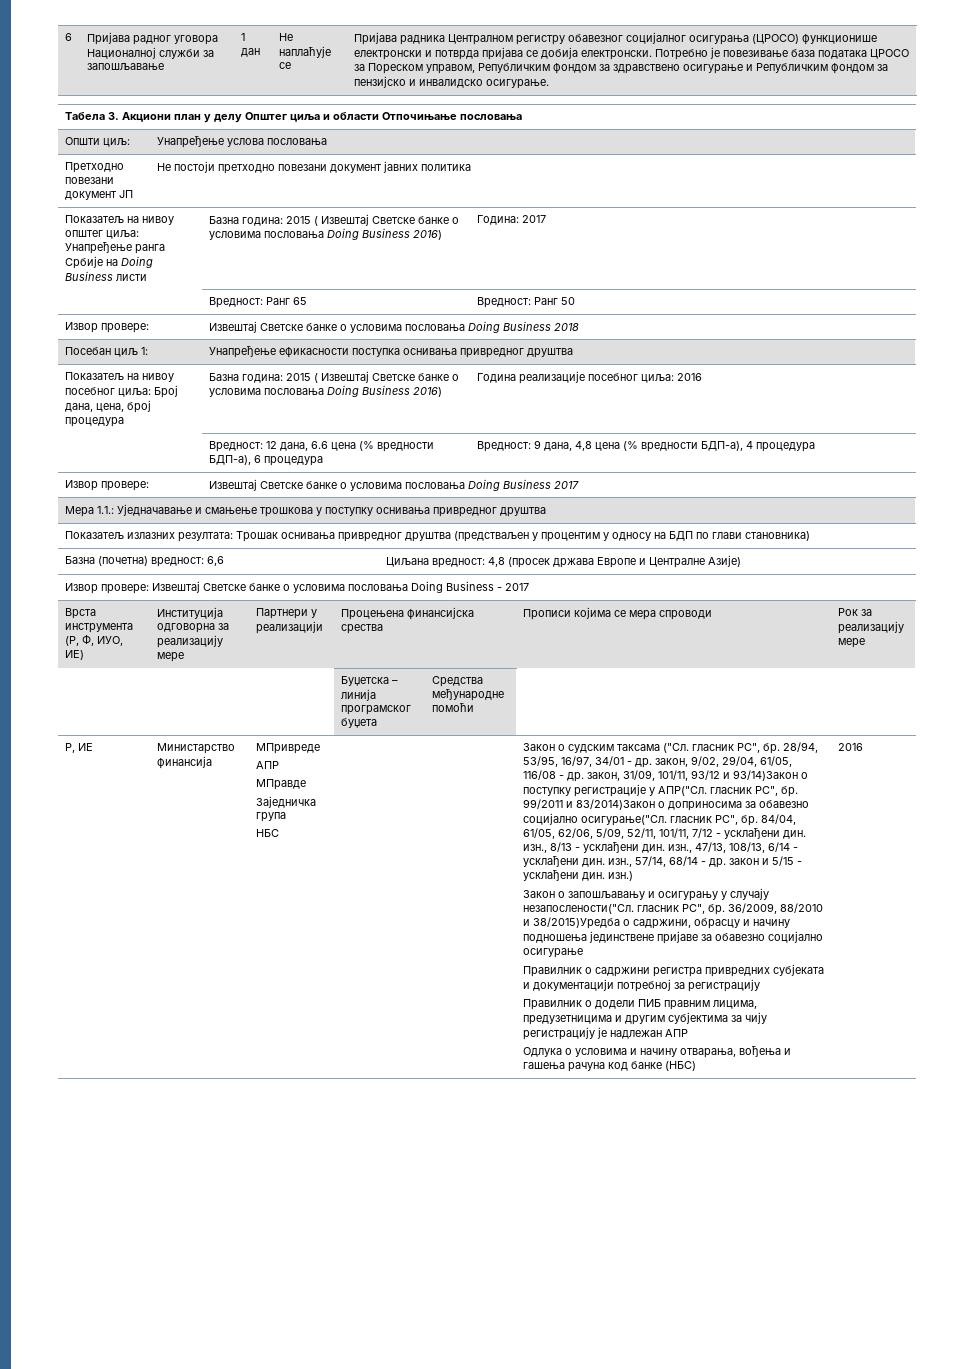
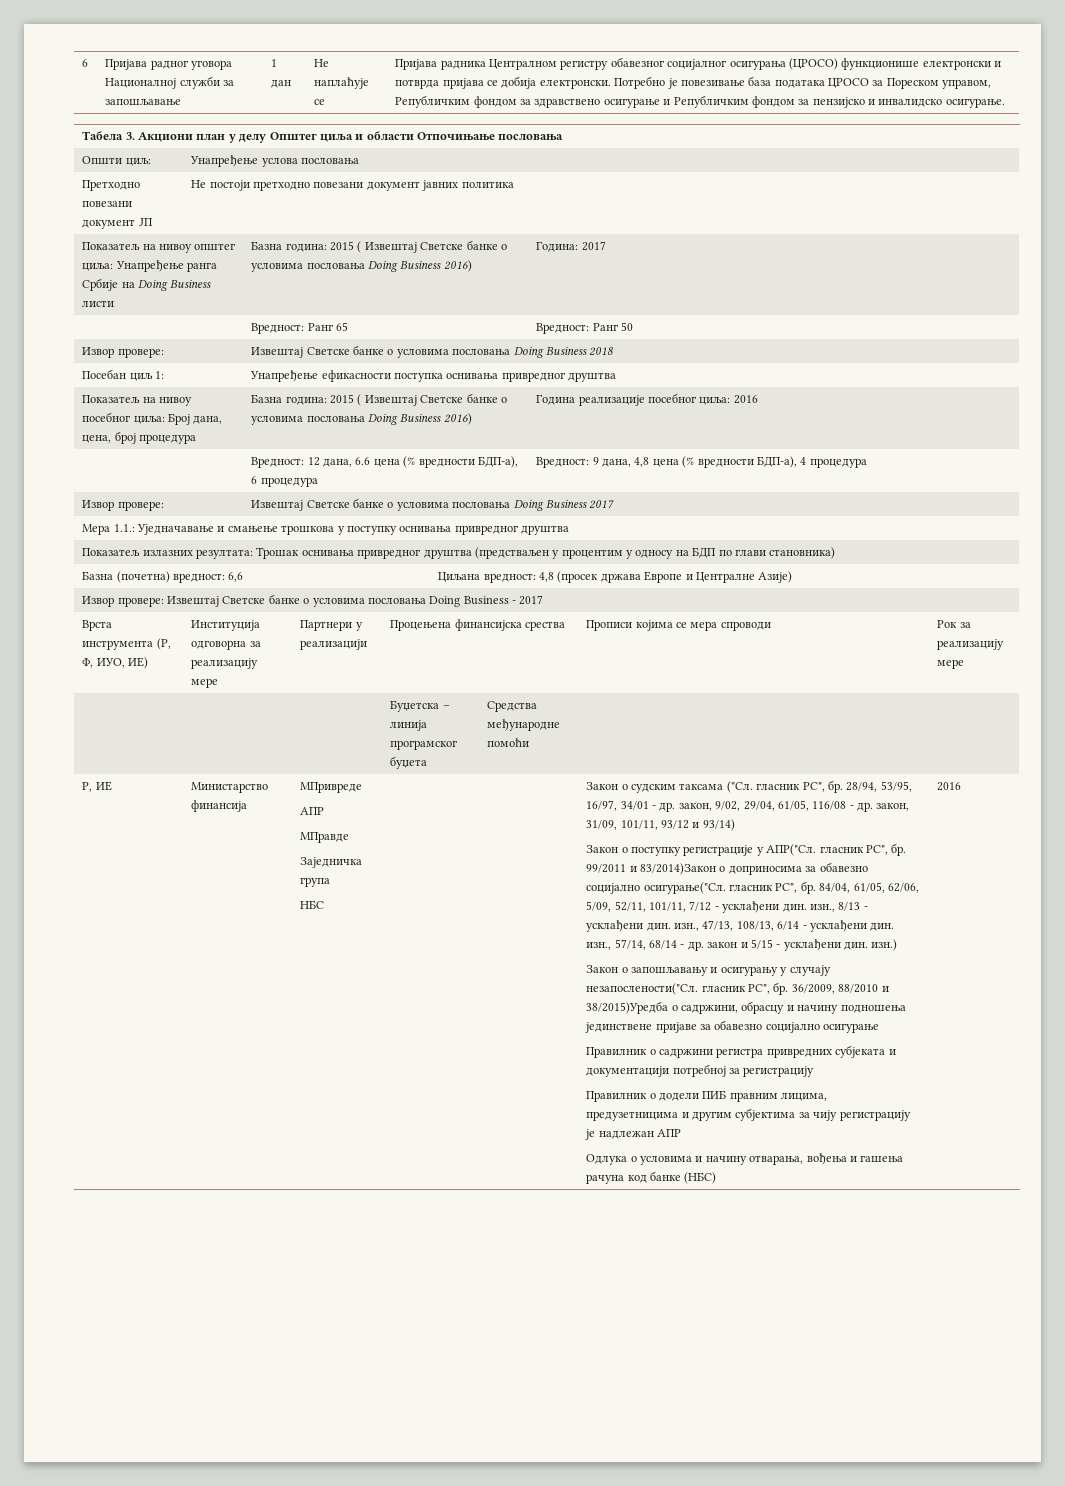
[733,770,799,781] 93/14)Закон -> [702,819,735,831] [586,845,619,853] 93/14) // Закон

